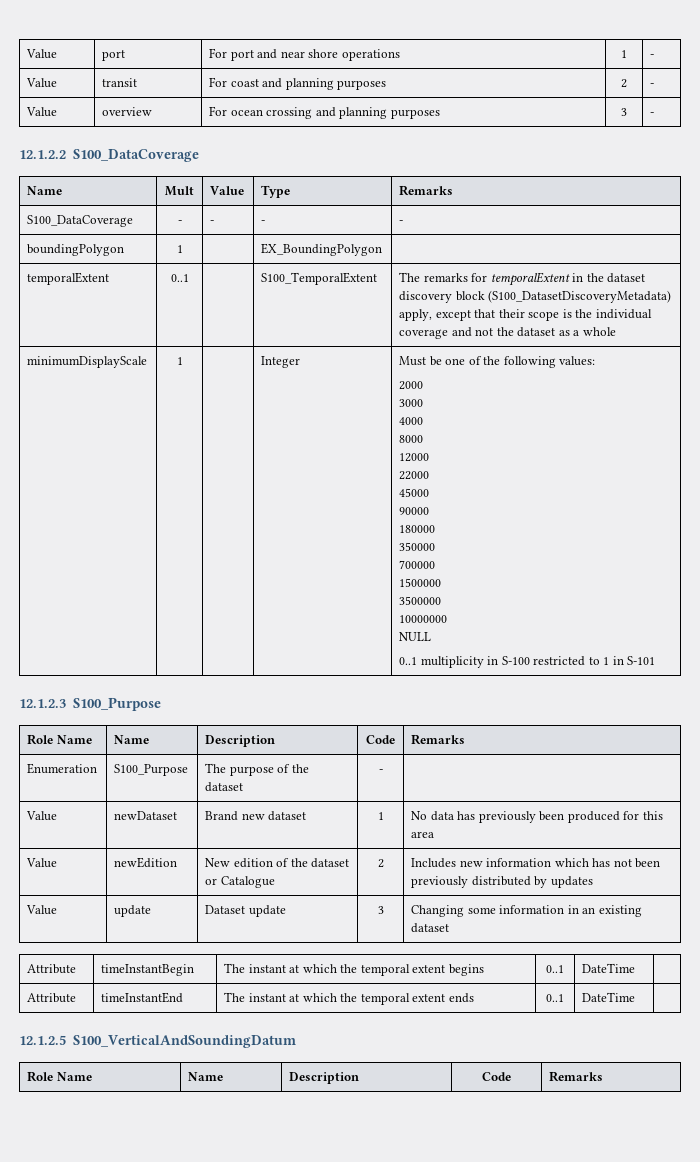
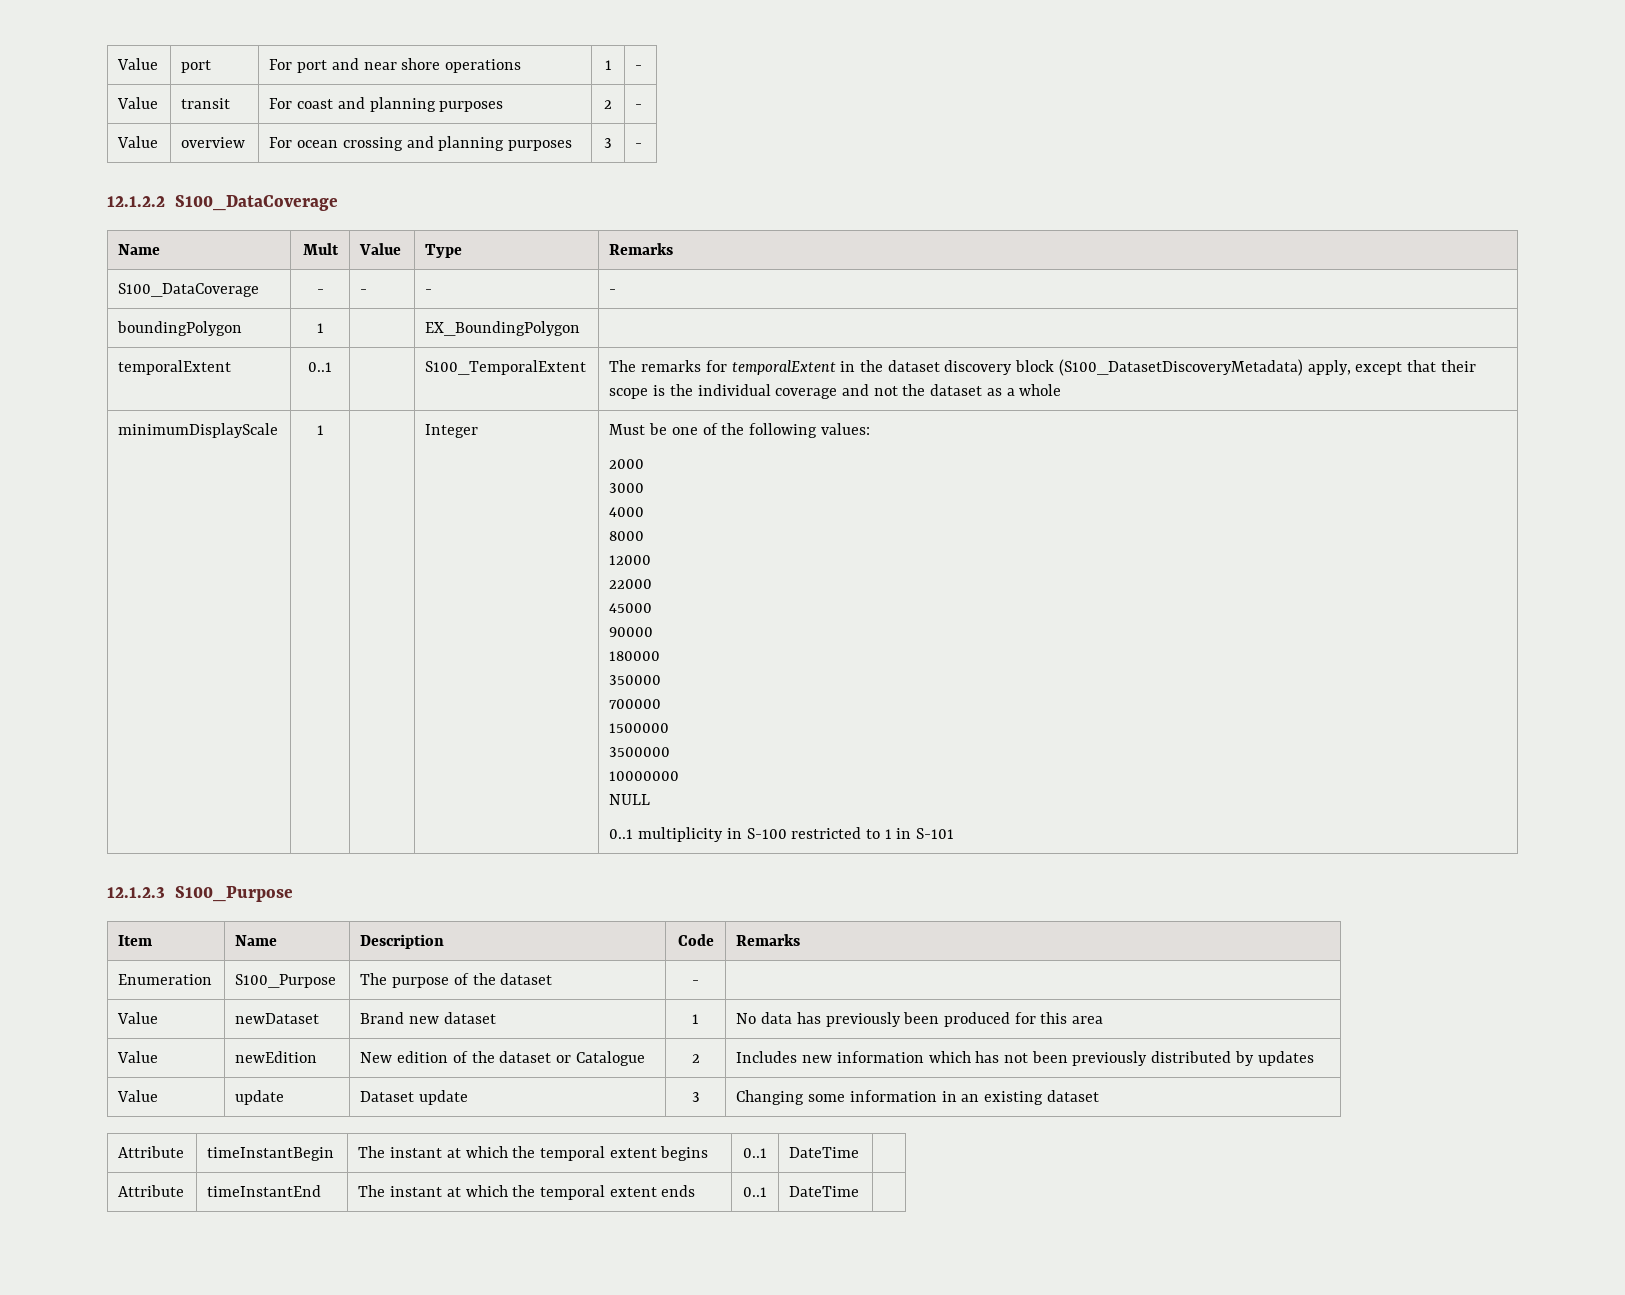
[27,734,92,745] Role Name -> [118,935,153,946] Item
[19,1035,297,1048] [27,1071,92,1082] [188,1072,224,1081] [289,1072,360,1084] [482,1072,511,1081] [549,1071,604,1082] // 12.1.2.5 S100_VerticalAndSoundingDatum // Role Name | Name | Description | Code | Remarks -> (860, 1191) none

